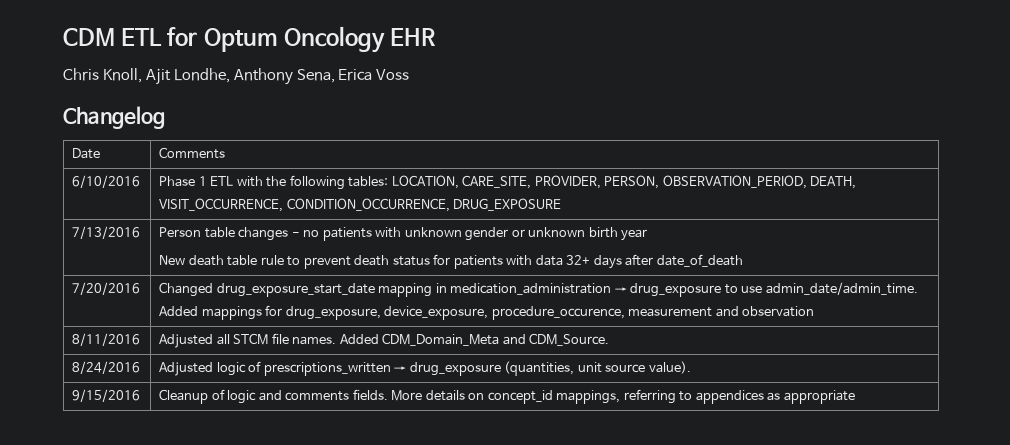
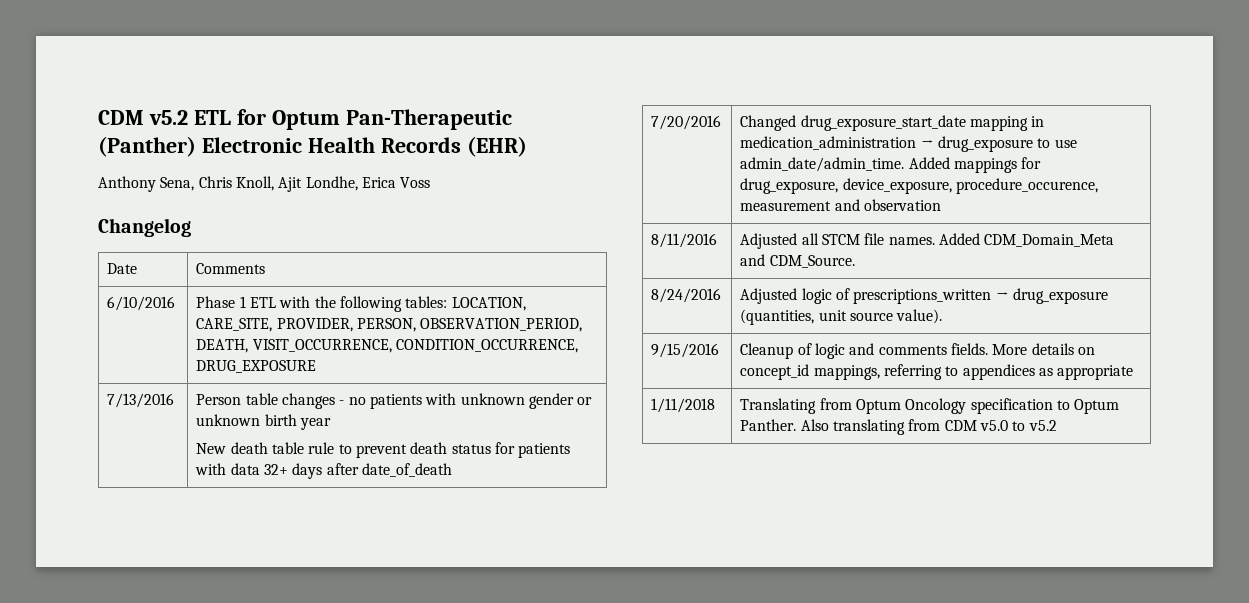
[63,28,115,46] CDM -> [98,110,188,125] CDM v5.2
[283,26,437,53] Oncology EHR // -> [345,109,512,130] [98,136,527,157] [98,176,195,192] Pan-Therapeutic (Panther) Electronic Health Records (EHR) // Anthony Sena,
[233,68,335,85] Anthony Sena, -> (358, 183) none
(855, 397) none -> [651,398,716,413] [740,398,1120,414] [740,419,1057,435] // 1/11/2018 | Translating from Optum Oncology specification to Optum Panther. Also translating from CDM v5.0 to v5.2

